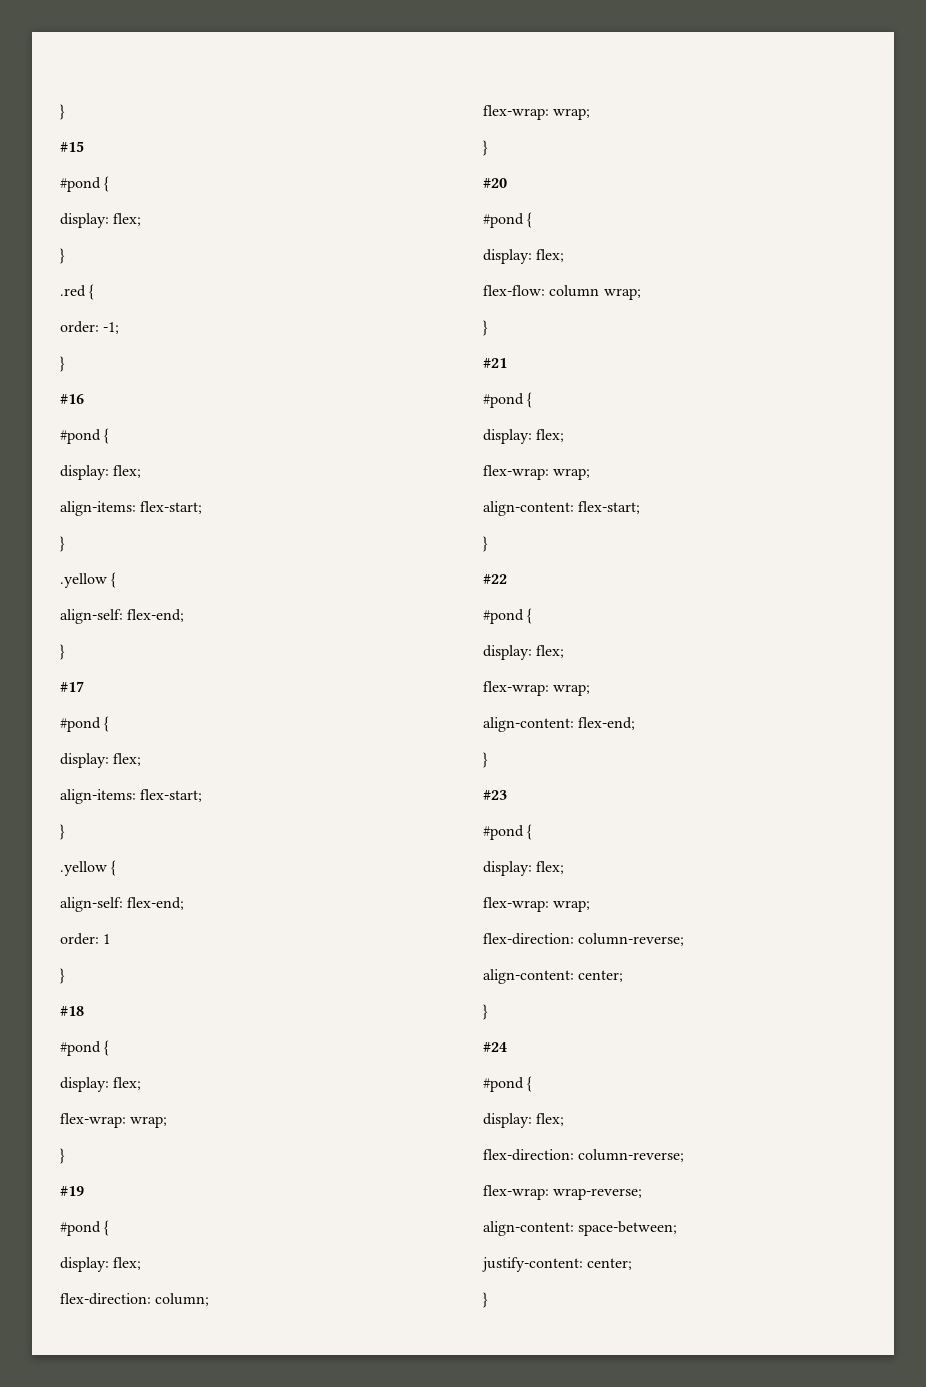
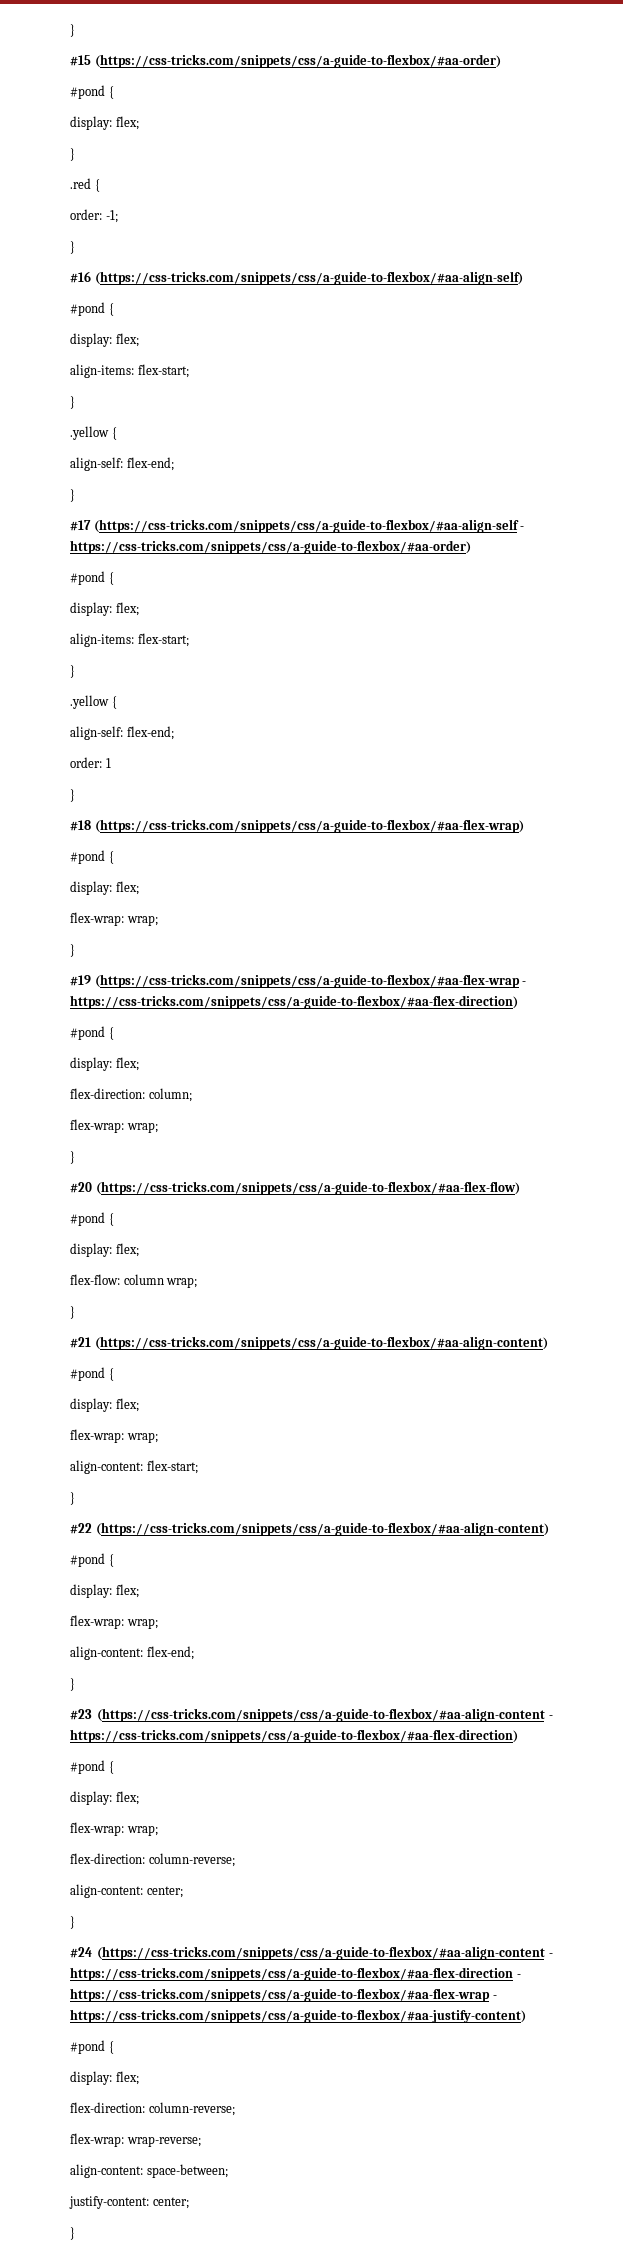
(84, 146) none -> [94,54,501,68] (https://css-tricks.com/snippets/css/a-guide-to-flexbox/#aa-order)
(84, 399) none -> [94,271,523,285] (https://css-tricks.com/snippets/css/a-guide-to-flexbox/#aa-align-self)
(84, 686) none -> [93,519,525,533] [70,540,471,554] (https://css-tricks.com/snippets/css/a-guide-to-flexbox/#aa-align-self - https://css-tricks.com/snippets/css/a-guide-to-flexbox/#aa-order)
(84, 1011) none -> [94,819,524,833] (https://css-tricks.com/snippets/css/a-guide-to-flexbox/#aa-flex-wrap)
(84, 1191) none -> [94,974,527,988] [70,995,518,1009] (https://css-tricks.com/snippets/css/a-guide-to-flexbox/#aa-flex-wrap - https://css-tricks.com/snippets/css/a-guide-to-flexbox/#aa-flex-direction)
(507, 183) none -> [95,1181,520,1195] (https://css-tricks.com/snippets/css/a-guide-to-flexbox/#aa-flex-flow)
(507, 363) none -> [94,1336,548,1350] (https://css-tricks.com/snippets/css/a-guide-to-flexbox/#aa-align-content)
(507, 579) none -> [95,1522,549,1536] (https://css-tricks.com/snippets/css/a-guide-to-flexbox/#aa-align-content)
(507, 795) none -> [96,1708,553,1722] [70,1729,518,1743] (https://css-tricks.com/snippets/css/a-guide-to-flexbox/#aa-align-content - https://css-tricks.com/snippets/css/a-guide-to-flexbox/#aa-flex-direction)
(507, 1047) none -> [96,1946,553,1960] [70,1967,521,1981] [70,1988,497,2002] [70,2009,526,2023] (https://css-tricks.com/snippets/css/a-guide-to-flexbox/#aa-align-content - https://css-tricks.com/snippets/css/a-guide-to-flexbox/#aa-flex-direction - https://css-tricks.com/snippets/css/a-guide-to-flexbox/#aa-flex-wrap - https://css-tricks.com/snippets/css/a-guide-to-flexbox/#aa-justify-content)

